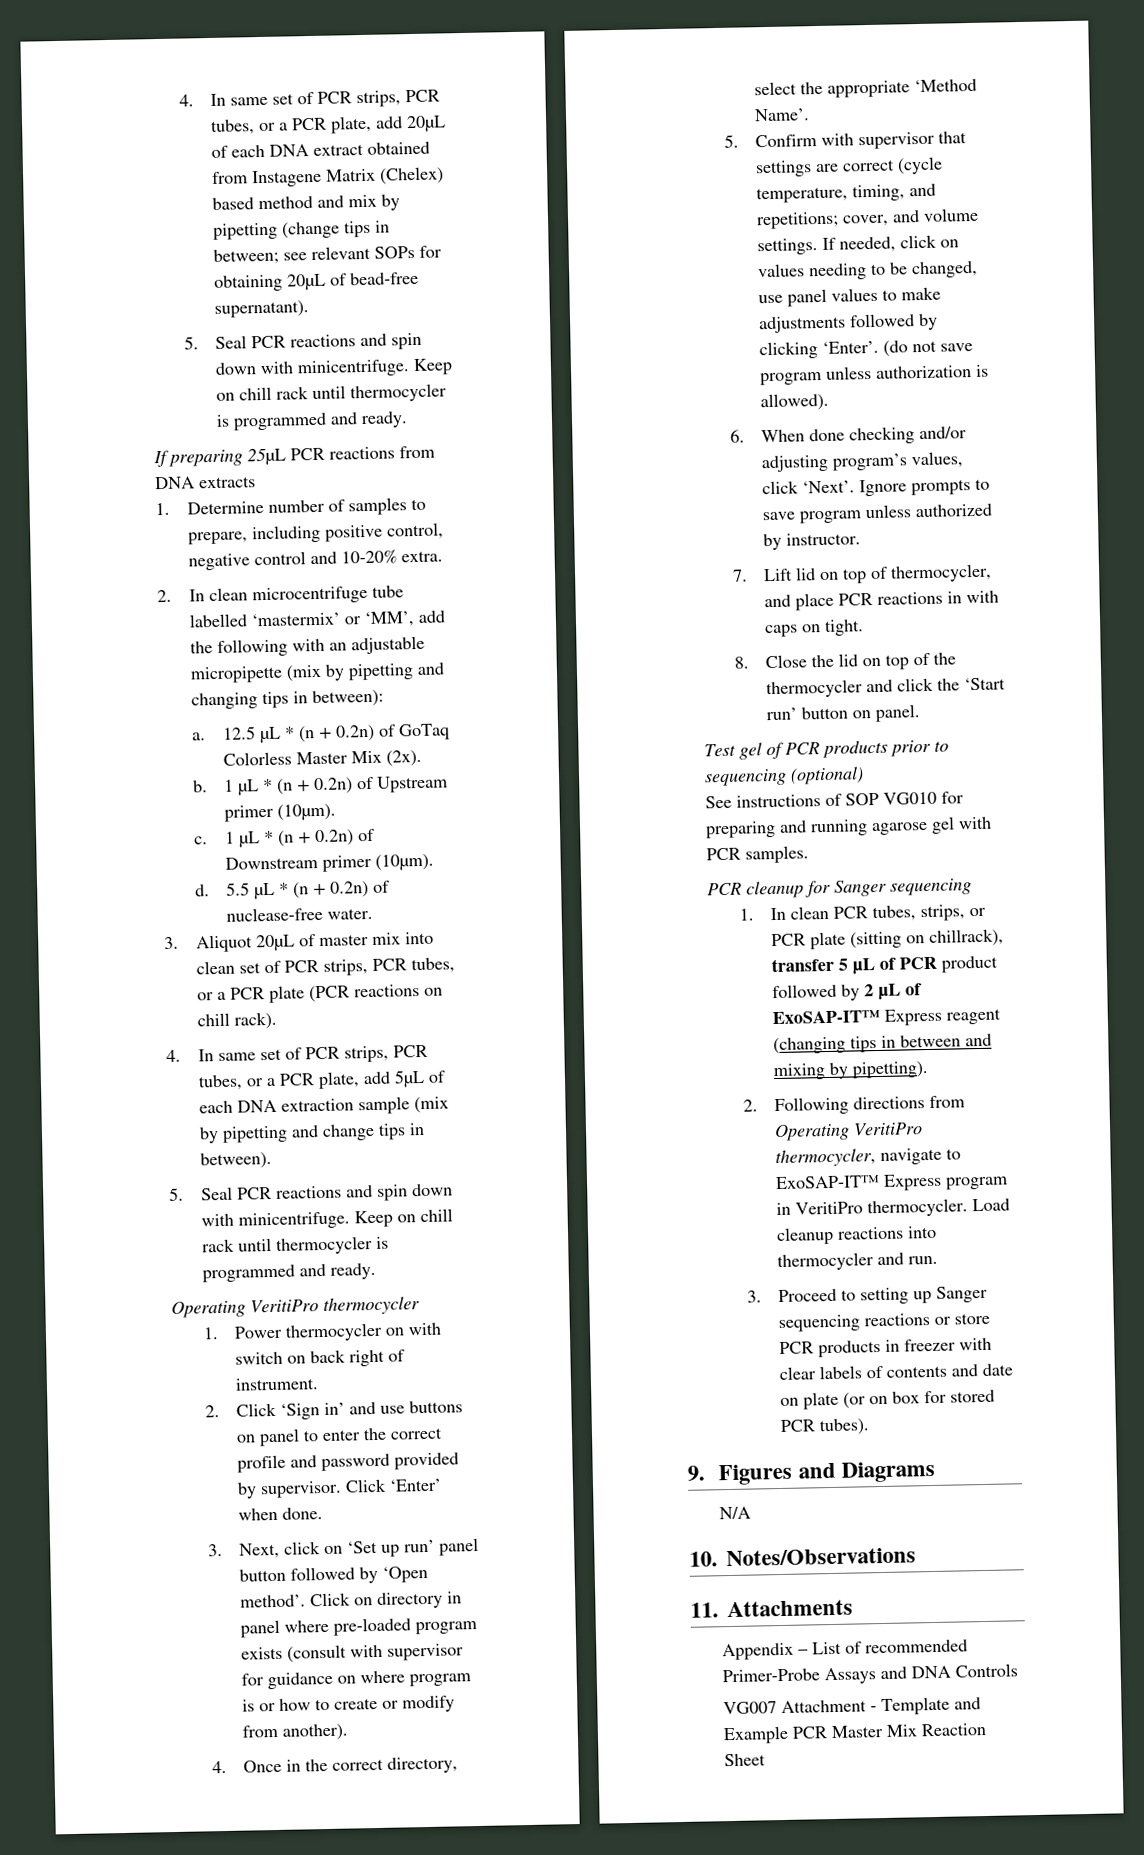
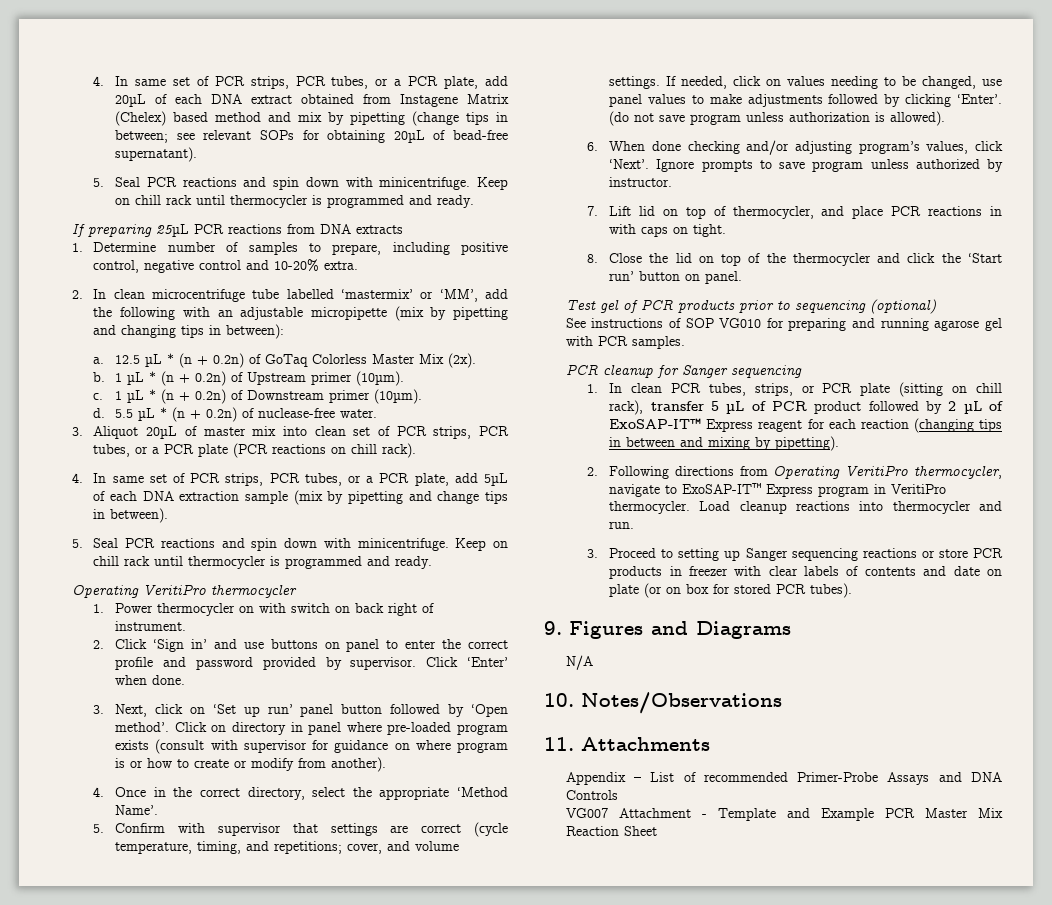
[929,928,1005,947] chillrack), -> [976,383,1002,393] [609,400,644,415] chill rack),
(1002, 1016) none -> [807,419,909,429] for each reaction

